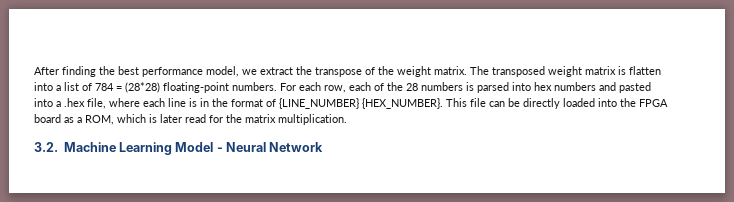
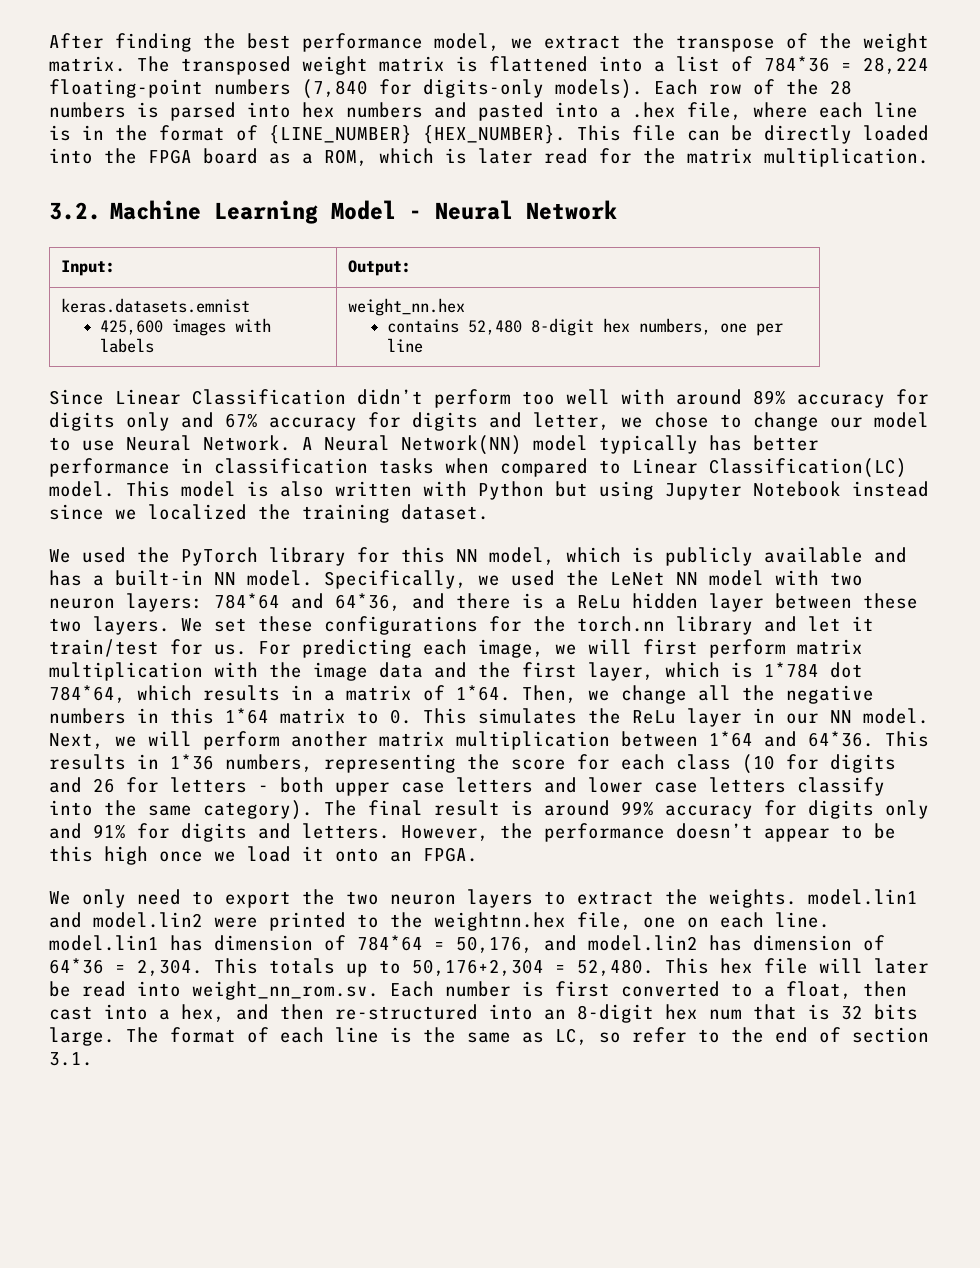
[629,66,661,75] flatten -> [489,56,588,72] flattened
[95,82,371,93] 784 = (28*28) floating-point numbers. For each row, each -> [764,56,929,74] [49,79,742,99] 784*36 = 28,224 floating-point numbers (7,840 for digits-only models). Each row
(324, 147) none -> [60,260,115,276] [347,260,411,276] [60,298,250,313] [99,318,271,336] [99,338,154,353] [347,298,465,316] [386,318,783,336] [386,338,423,353] [49,389,929,408] [49,412,929,431] [49,435,819,455] [49,458,907,478] [49,481,929,500] [49,504,489,523] [49,547,907,566] [49,570,863,589] [49,593,918,612] [49,616,874,635] [49,639,863,658] [49,662,863,681] [49,685,874,704] [49,708,929,727] [49,731,929,750] [49,754,896,774] [49,777,885,796] [49,800,929,820] [49,823,896,842] [49,846,478,865] [49,889,918,908] [49,912,830,931] [49,935,885,953] [49,958,929,977] [49,981,907,1000] [49,1004,918,1023] [49,1027,929,1046] [49,1052,93,1066] // Input: | Output: // keras.datasets.emnist // 425,600 images with labels | weight_nn.hex // contains 52,480 8-digit hex numbers, one per line // Since Linear Classification didn’t perform too well with around 89% accuracy for digits only and 67% accuracy for digits and letter, we chose to change our model to use Neural Network. A Neural Network(NN) model typically has better performance in classification tasks when compared to Linear Classification(LC) model. This model is also written with Python but using Jupyter Notebook instead since we localized the training dataset. // We used the PyTorch library for this NN model, which is publicly available and has a built-in NN model. Specifically, we used the LeNet NN model with two neuron layers: 784*64 and 64*36, and there is a ReLu hidden layer between these two layers. We set these configurations for the torch.nn library and let it train/test for us. For predicting each image, we will first perform matrix multiplication with the image data and the first layer, which is 1*784 dot 784*64, which results in a matrix of 1*64. Then, we change all the negative numbers in this 1*64 matrix to 0. This simulates the ReLu layer in our NN model. Next, we will perform another matrix multiplication between 1*64 and 64*36. This results in 1*36 numbers, representing the score for each class (10 for digits and 26 for letters - both upper case letters and lower case letters classify into the same category). The final result is around 99% accuracy for digits only and 91% for digits and letters. However, the performance doesn’t appear to be this high once we load it onto an FPGA. // We only need to export the two neuron layers to extract the weights. model.lin1 and model.lin2 were printed to the weightnn.hex file, one on each line. model.lin1 has dimension of 784*64 = 50,176, and model.lin2 has dimension of 64*36 = 2,304. This totals up to 50,176+2,304 = 52,480. This hex file will later be read into weight_nn_rom.sv. Each number is first converted to a float, then cast into a hex, and then re-structured into an 8-digit hex num that is 32 bits large. The format of each line is the same as LC, so refer to the end of section 3.1.

